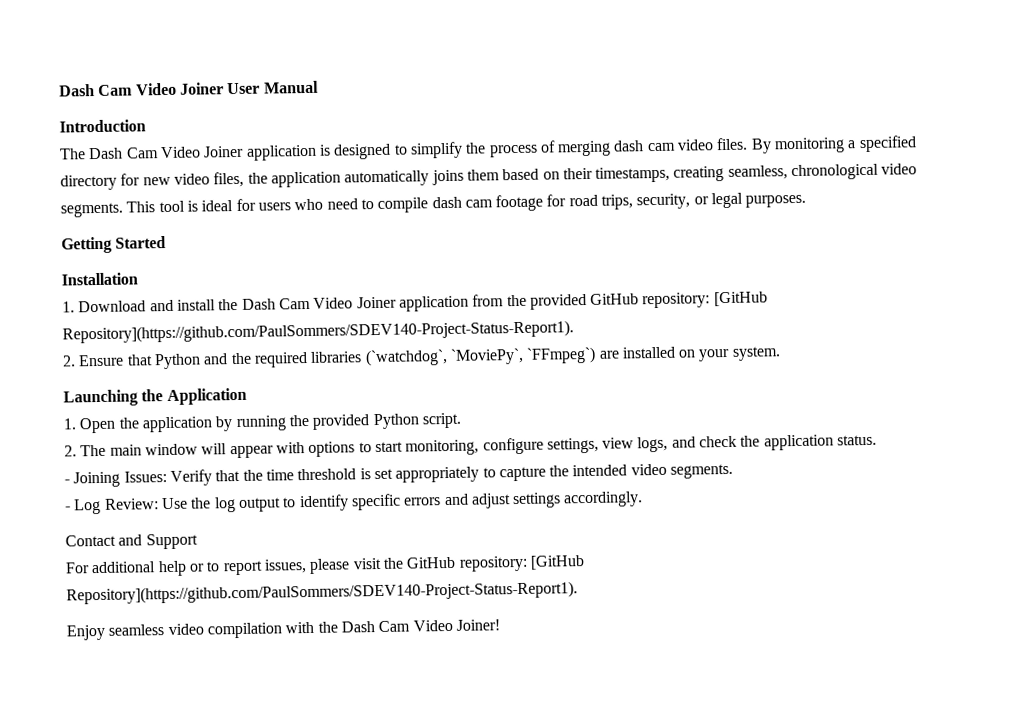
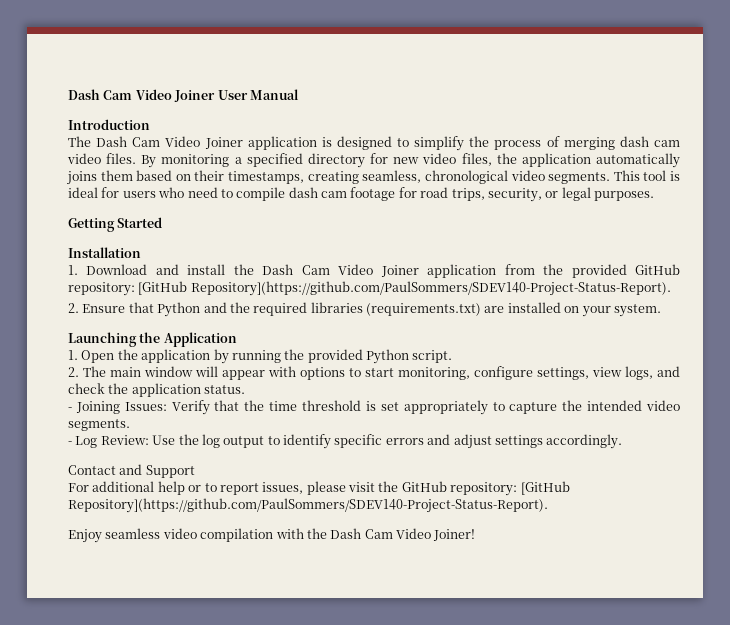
[62,320,574,344] Repository](https://github.com/PaulSommers/SDEV140-Project-Status-Report1). -> [190,281,671,296] Repository](https://github.com/PaulSommers/SDEV140-Project-Status-Report).
[364,346,597,367] (`watchdog`, `MoviePy`, `FFmpeg`) -> [366,303,481,316] (requirements.txt)
[66,581,578,605] Repository](https://github.com/PaulSommers/SDEV140-Project-Status-Report1). -> [68,498,548,513] Repository](https://github.com/PaulSommers/SDEV140-Project-Status-Report).

